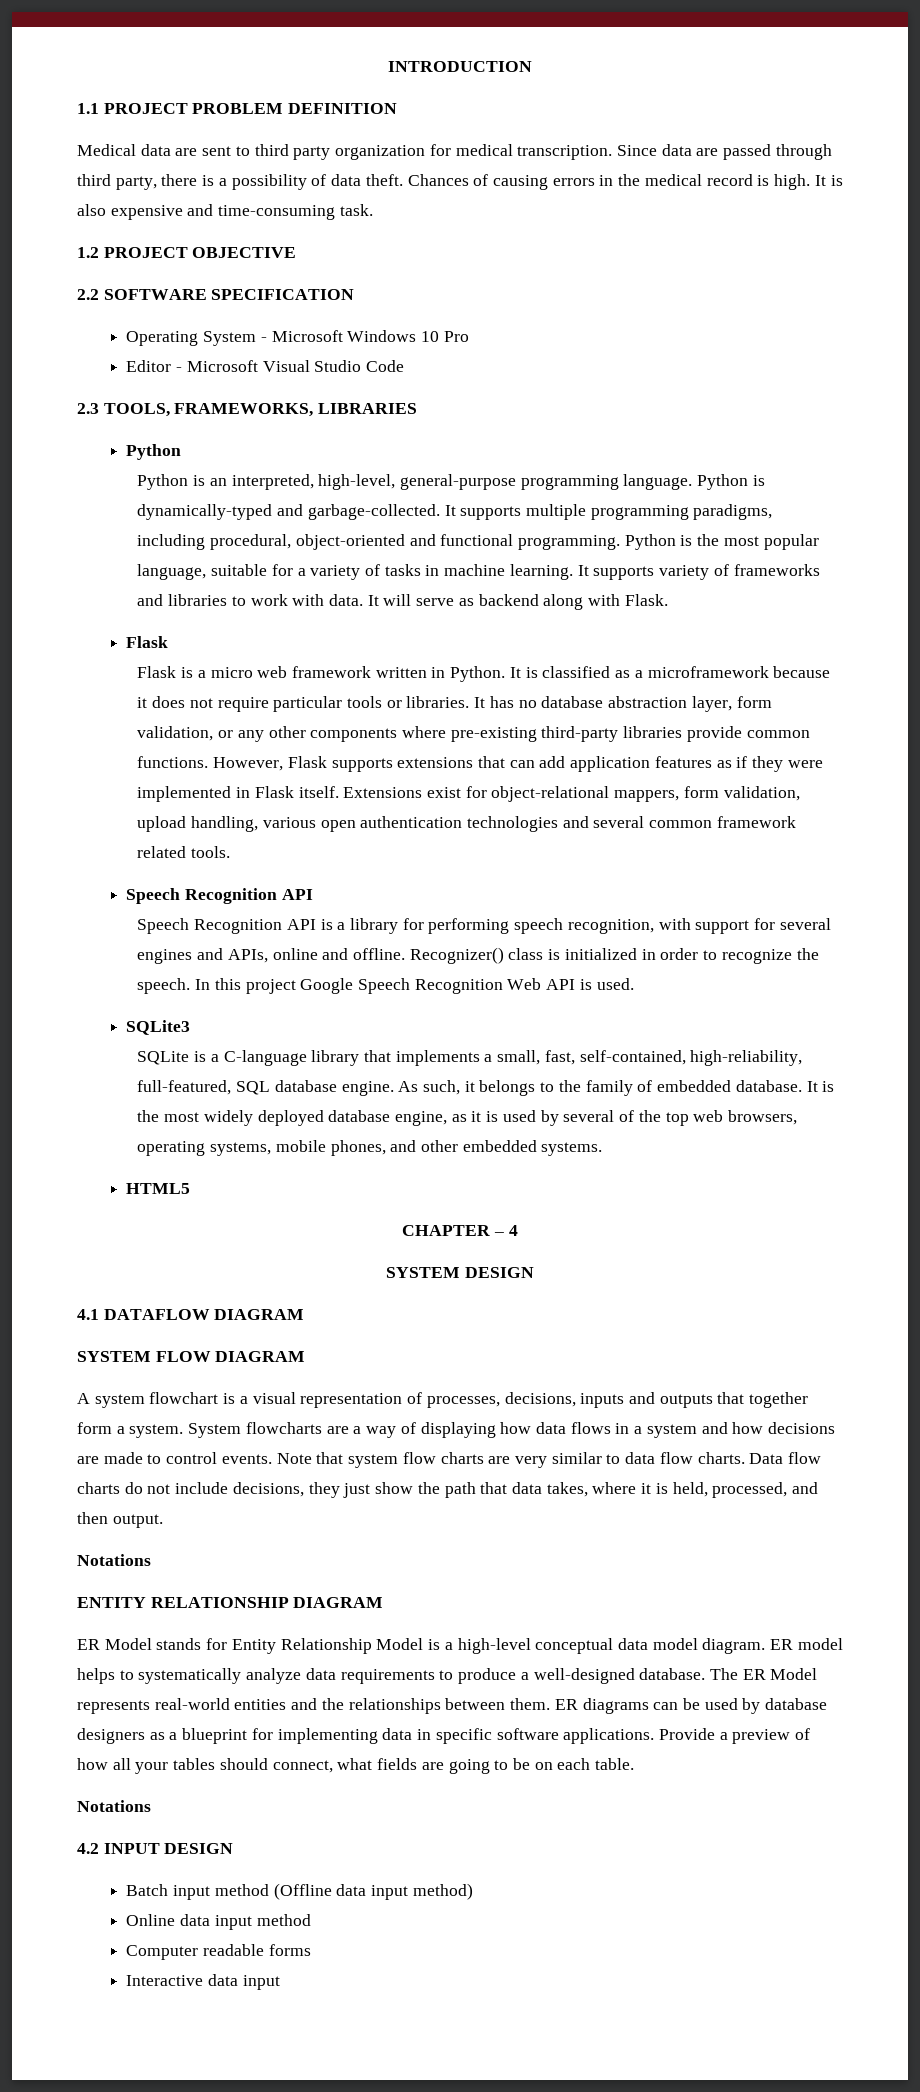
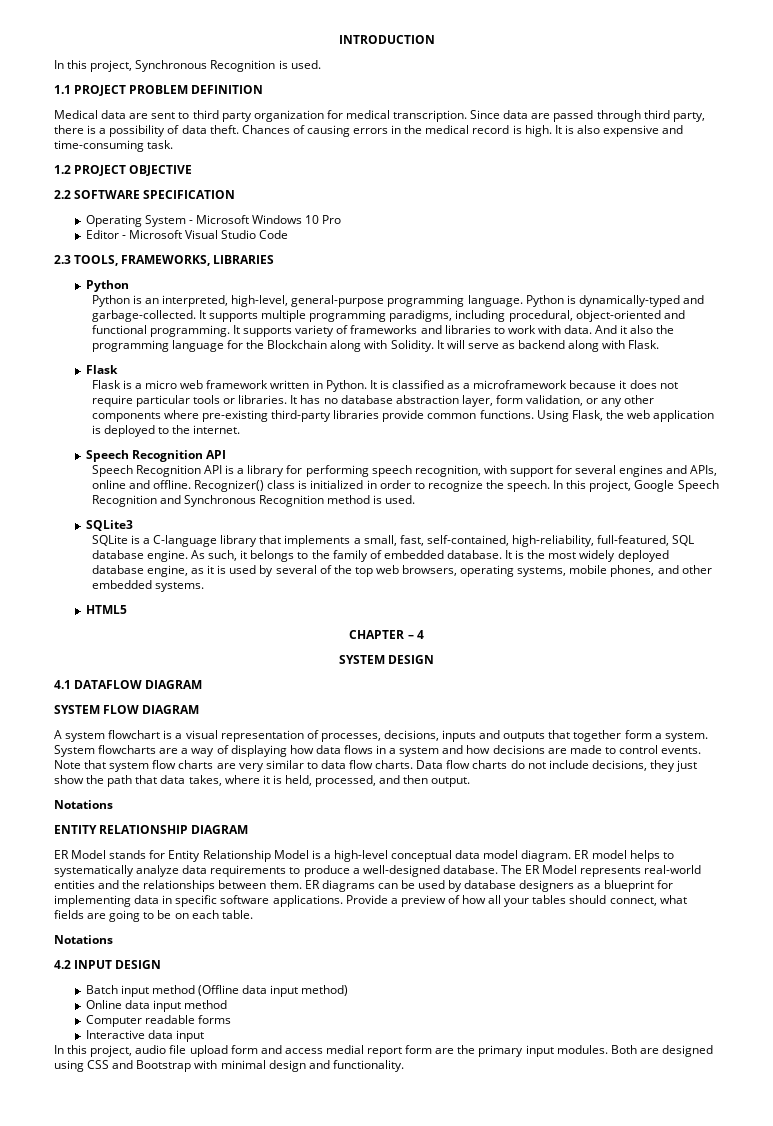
(532, 66) none -> [54,60,321,72] // In this project, Synchronous Recognition is used.
[624,534,819,550] [137,564,573,580] Python is the most popular language, suitable for a variety of tasks in machine learning. -> (230, 331) none
(364, 600) none -> [595,325,675,334] [91,340,434,352] And it also the programming language for the Blockchain along with Solidity.
[213,756,823,772] [137,786,800,802] [137,816,796,832] [137,846,231,858] However, Flask supports extensions that can add application features as if they were implemented in Flask itself. Extensions exist for object-relational mappers, form validation, upload handling, various open authentication technologies and several common framework related tools. -> [536,410,715,422] [91,425,241,437] Using Flask, the web application is deployed to the internet.
[245,979,296,994] project -> [589,480,632,492] project,
[507,978,576,990] Web API -> [159,495,371,507] and Synchronous Recognition method
(280, 1982) none -> [54,1045,713,1057] [54,1060,404,1072] // In this project, audio file upload form and access medial report form are the primary input modules. Both are designed using CSS and Bootstrap with minimal design and functionality.

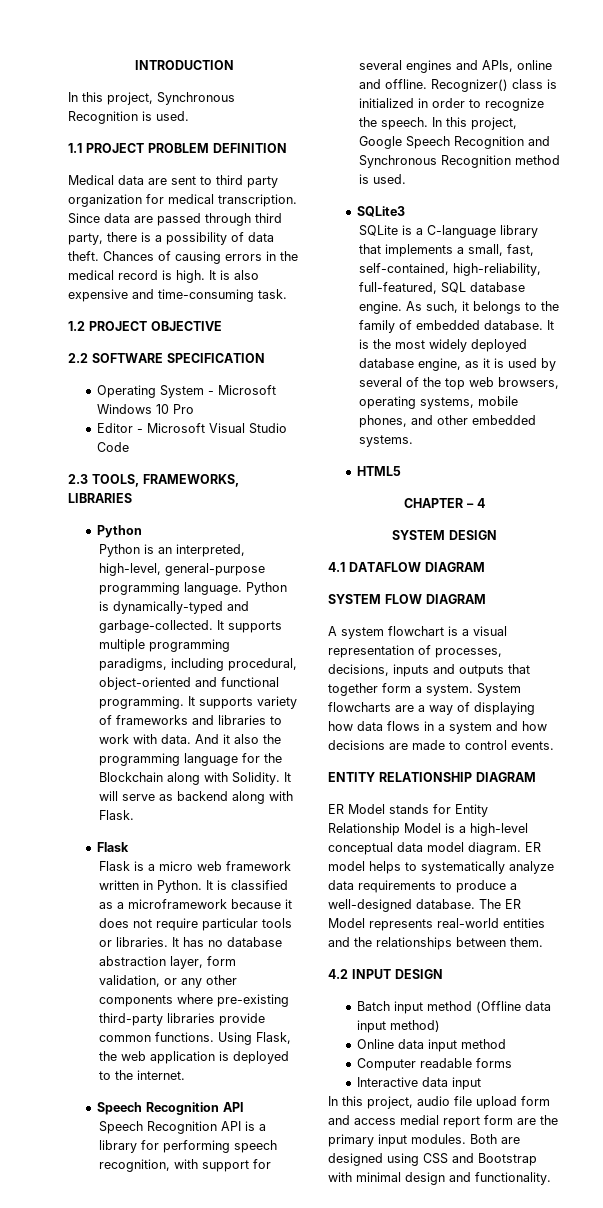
[54,760,698,772] [54,775,471,787] [54,800,113,809] Note that system flow charts are very similar to data flow charts. Data flow charts do not include decisions, they just show the path that data takes, where it is held, processed, and then output. // Notations -> (554, 745) none
[304,880,673,892] [54,895,687,907] [54,910,253,922] [54,935,113,944] ER diagrams can be used by database designers as a blueprint for implementing data in specific software applications. Provide a preview of how all your tables should connect, what fields are going to be on each table. // Notations -> (543, 942) none

